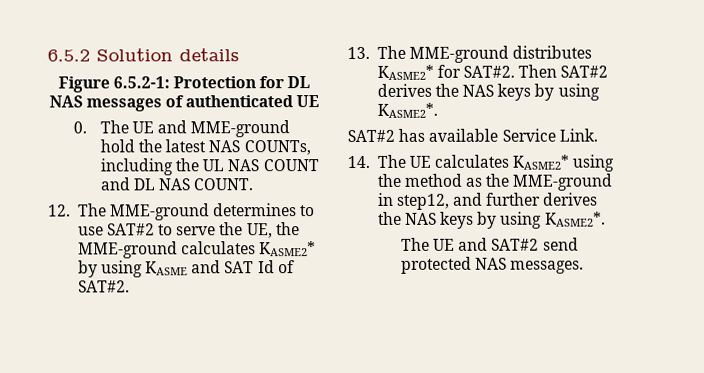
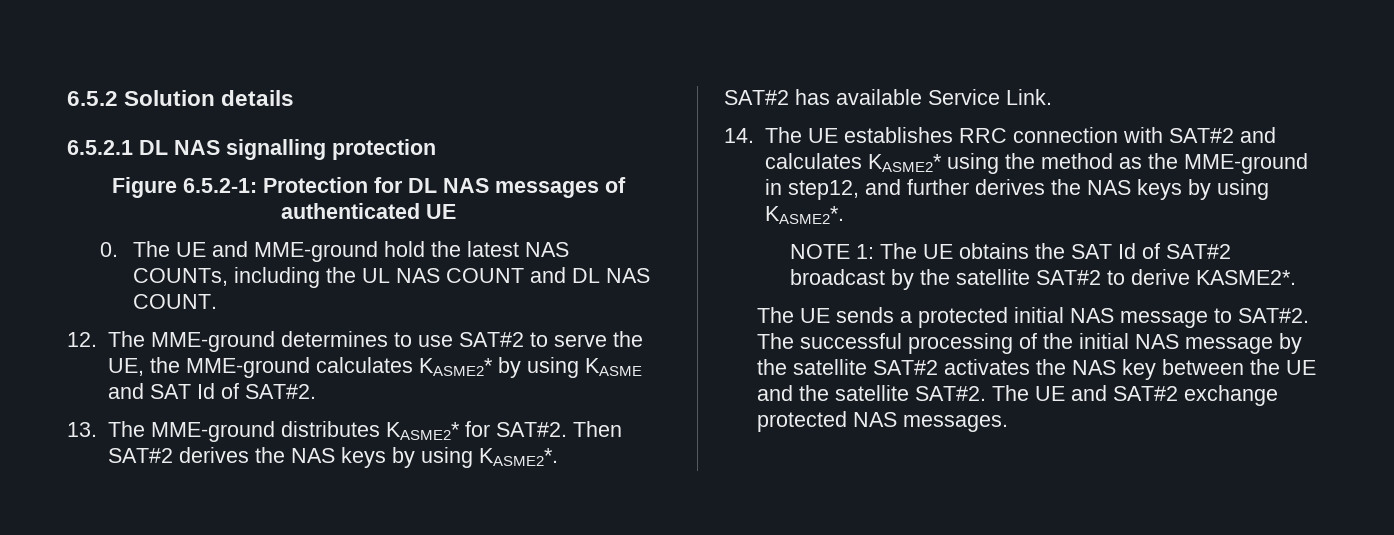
(239, 55) none -> [67,139,436,160] // 6.5.2.1 DL NAS signalling protection
(431, 161) none -> [843,127,1276,143] establishes RRC connection with SAT#2 and
(606, 219) none -> [790,243,1232,259] [790,269,1297,290] [757,307,1310,328] [757,333,1303,354] [757,359,1317,380] [757,385,987,401] NOTE 1: The UE obtains the SAT Id of SAT#2 broadcast by the satellite SAT#2 to derive KASME2*. // The UE sends a protected initial NAS message to SAT#2. The successful processing of the initial NAS message by the satellite SAT#2 activates the NAS key between the UE and the satellite SAT#2.
[542,237,579,251] send -> [1184,385,1279,406] exchange

